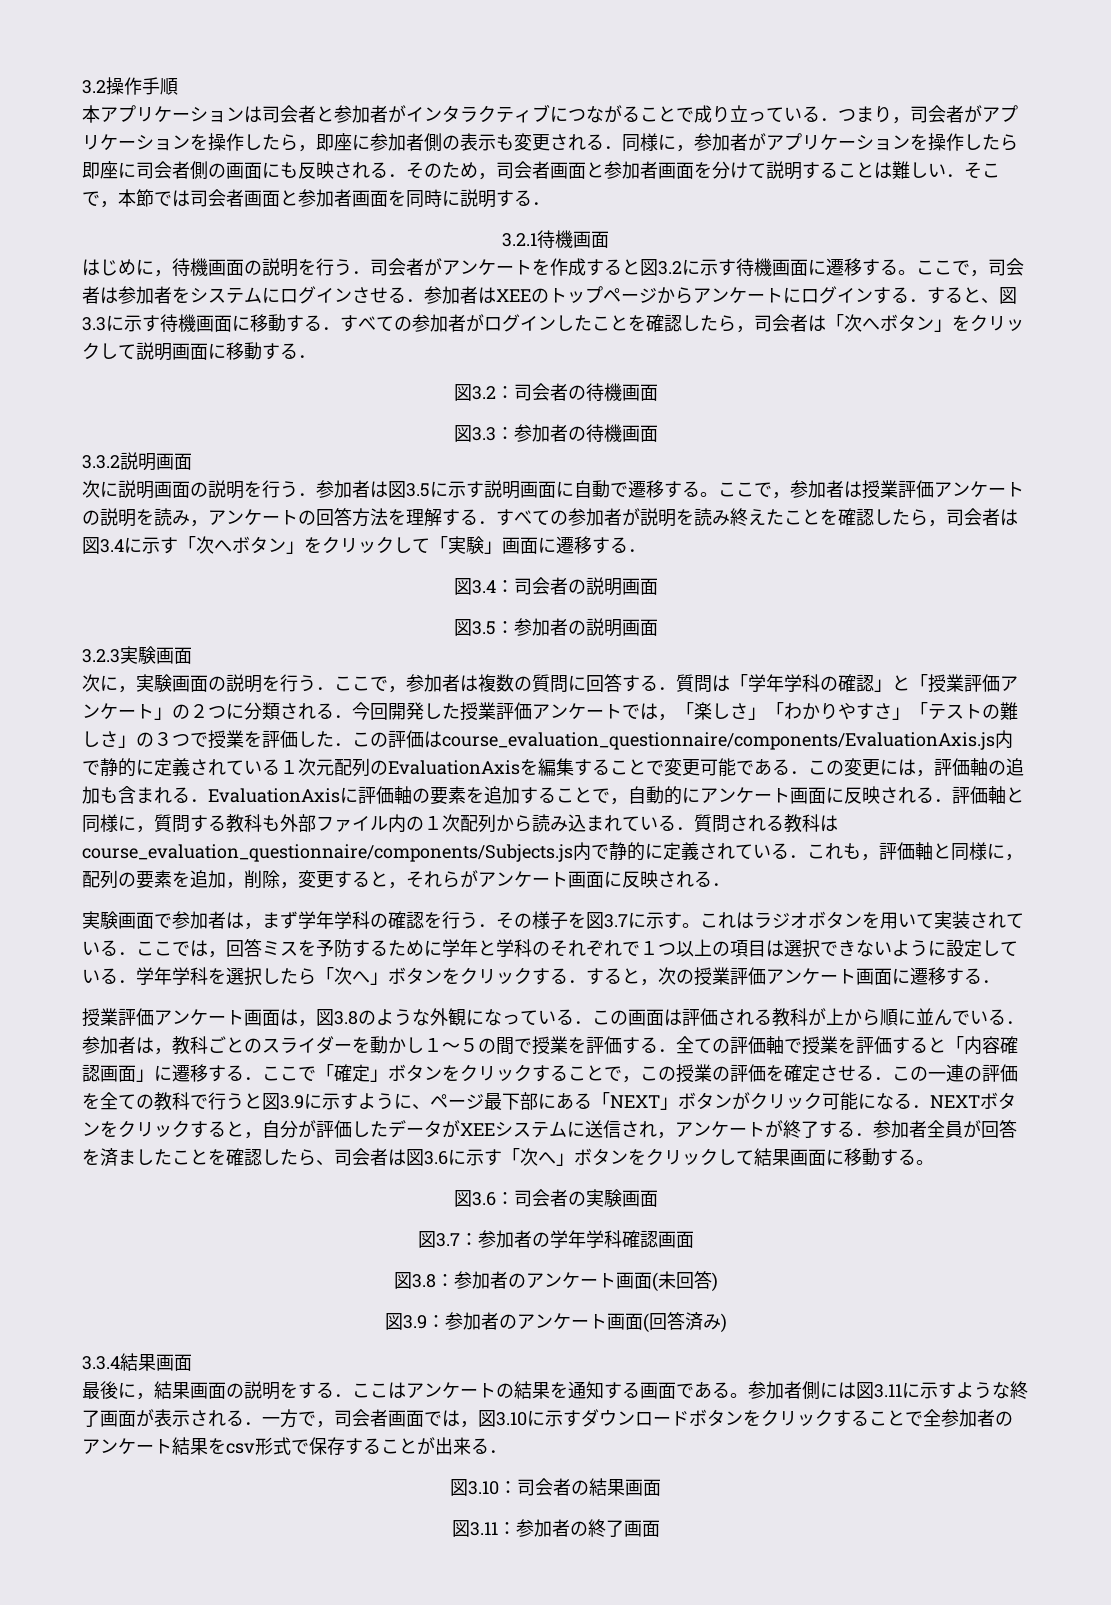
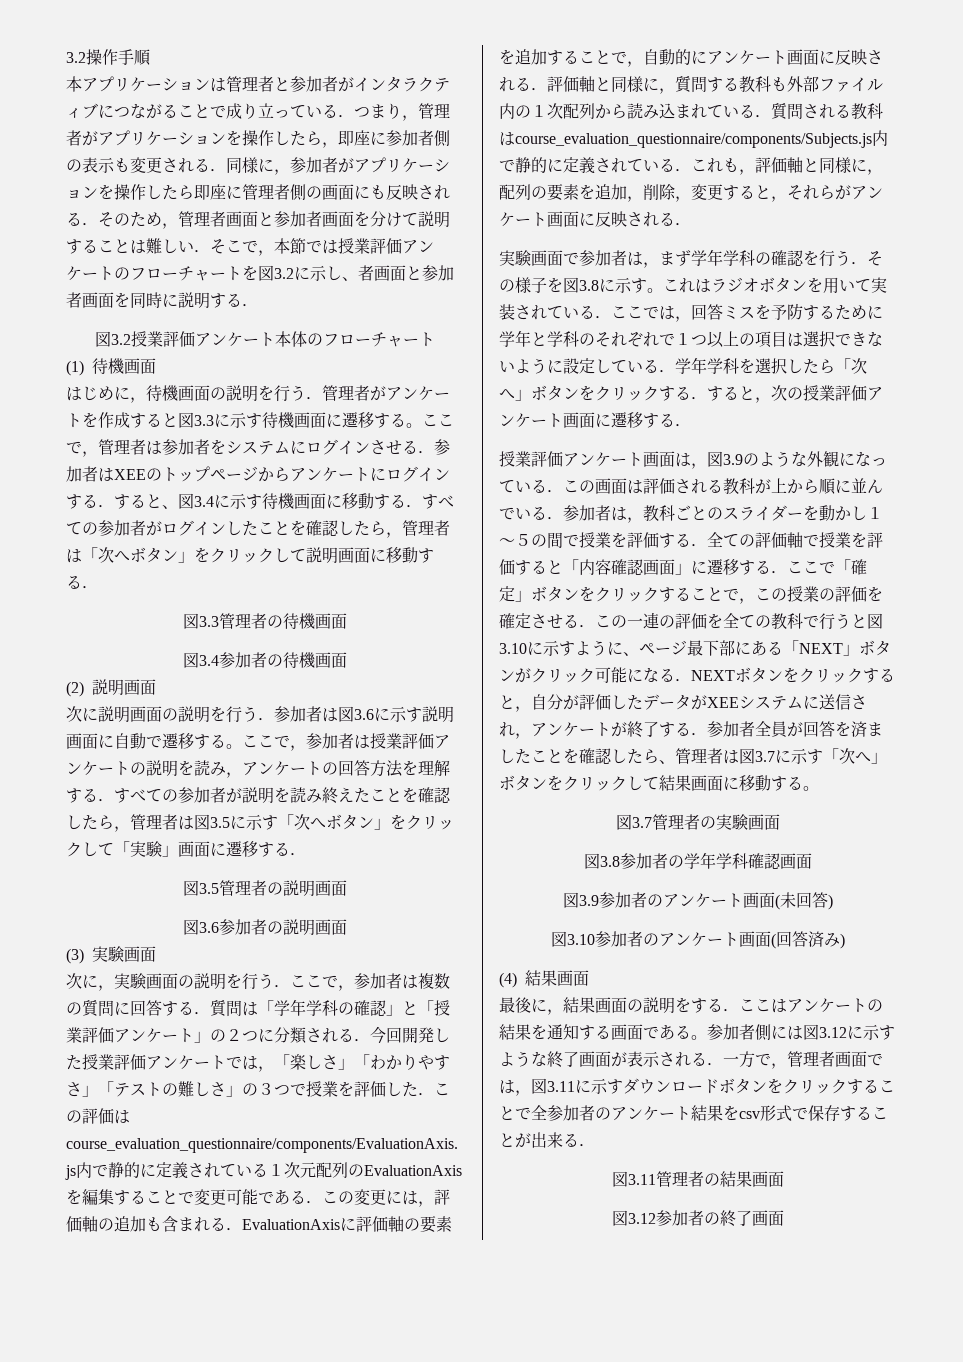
[262,105,298,123] 司会 -> [226,76,258,92] 管理
[910,105,946,123] 司会 -> [418,103,450,119] 管理
[136,161,172,179] 司会 -> [242,184,274,200] 管理
[496,161,532,179] 司会 -> [178,211,210,227] 管理
[190,189,226,207] 司会 -> [338,238,434,254] [66,265,358,281] 授業評価アンケートのフローチャートを図3.2に示し、
[502,233,537,247] 3.2.1 -> [95,331,435,347] [66,360,84,376] 図3.2授業評価アンケート本体のフローチャート // (1)
[370,258,406,276] 司会 -> [322,385,354,401] 管理
[658,261,682,275] 3.2 -> [194,415,214,426] 3.3
[988,258,1024,276] 司会 -> [98,439,130,455] 管理
[82,317,106,331] 3.3 -> [194,496,214,507] 3.4
[754,314,790,332] 司会 -> [402,520,434,536] 管理
[471,383,550,401] 3.2：司会 -> [199,613,251,629] 3.3管理
[471,427,514,441] 3.3： -> [199,655,219,666] 3.4
[82,455,120,469] 3.3.2 -> [66,681,84,697] (2)
[406,483,430,497] 3.5 -> [354,709,374,720] 3.6
[946,508,1018,526] [82,537,124,554] 司会者は図3.4 -> [130,814,230,830] 管理者は図3.5
[471,577,550,595] 3.4：司会 -> [199,880,251,896] 3.5管理
[471,621,514,635] 3.5： -> [199,922,219,933] 3.6
[82,649,120,663] 3.2.3 -> [66,948,84,964] (3)
[604,914,628,928] 3.7 -> [579,280,599,291] 3.8
[334,1011,358,1025] 3.8 -> [723,454,743,465] 3.9
[280,1095,304,1109] 3.9 -> [499,643,527,654] 3.10
[334,1148,448,1166] 司会者は図3.6 -> [675,748,775,764] 管理者は図3.7
[471,1189,550,1207] 3.6：司会 -> [632,814,684,830] 3.7管理
[435,1233,478,1247] 3.7： -> [600,856,620,867] 3.8
[411,1274,454,1288] 3.8： -> [579,895,599,906] 3.9
[402,1315,445,1329] 3.9： -> [567,934,595,945] 3.10
[82,1356,120,1370] 3.3.4 -> [499,972,517,988] (4)
[874,1384,902,1398] 3.11 -> [819,1027,847,1038] 3.12
[334,1409,370,1427] 司会 -> [787,1051,819,1067] 管理
[496,1412,527,1426] 3.10 -> [547,1081,575,1092] 3.11
[468,1478,553,1496] 3.10：司会 -> [628,1171,688,1187] 3.11管理
[469,1522,516,1536] 3.11： -> [628,1213,656,1224] 3.12

